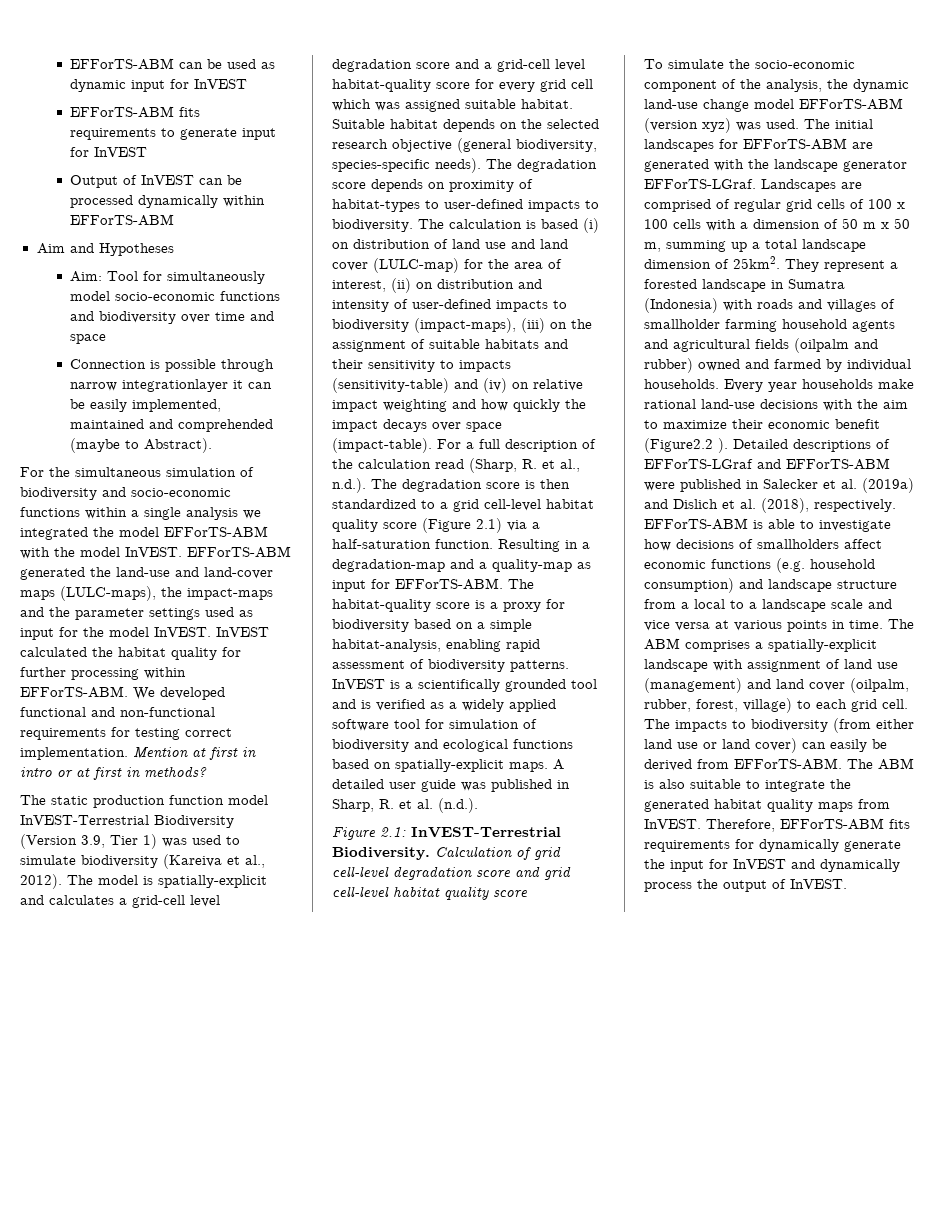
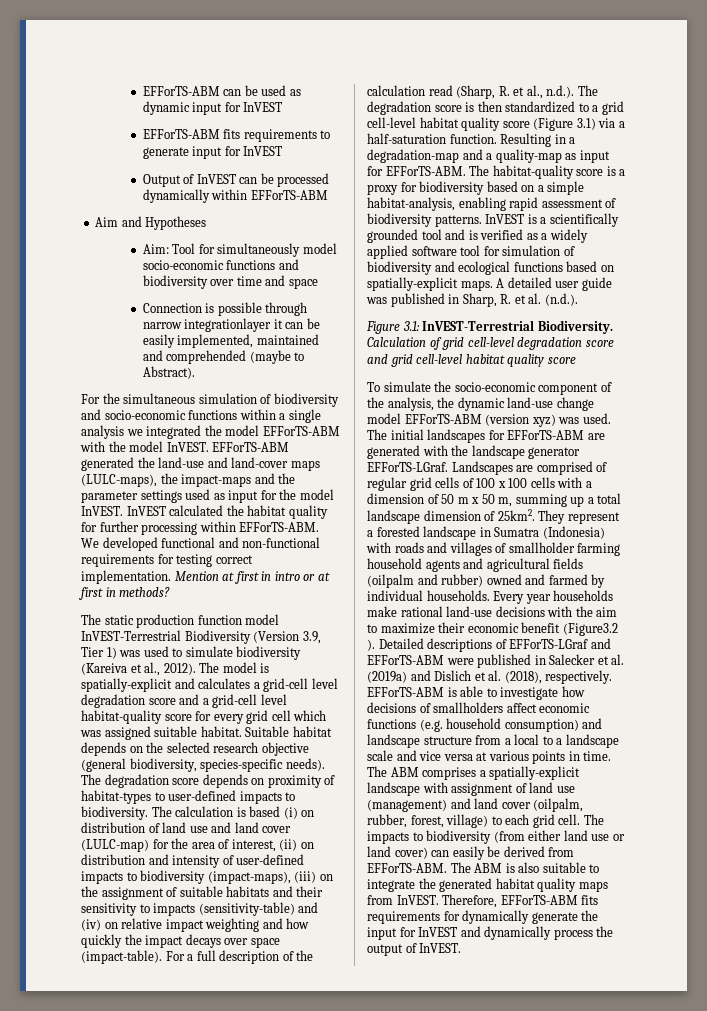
[476,518,502,533] 2.1) -> [576,118,596,130] 3.1)
[380,827,406,837] 2.1: -> [402,321,420,331] 3.1:
[644,438,713,453] (Figure2.2 -> [562,623,618,636] (Figure3.2

